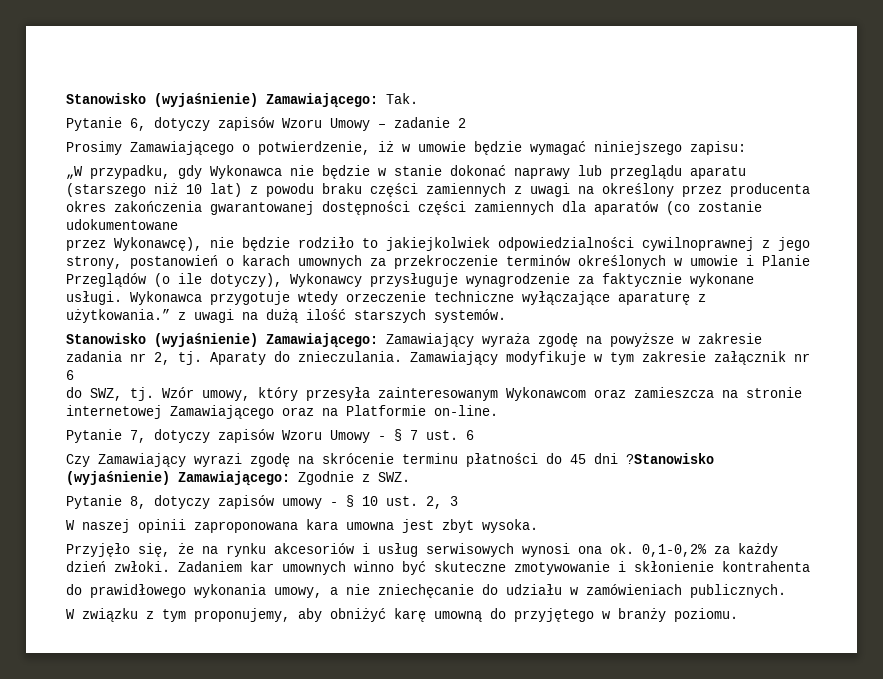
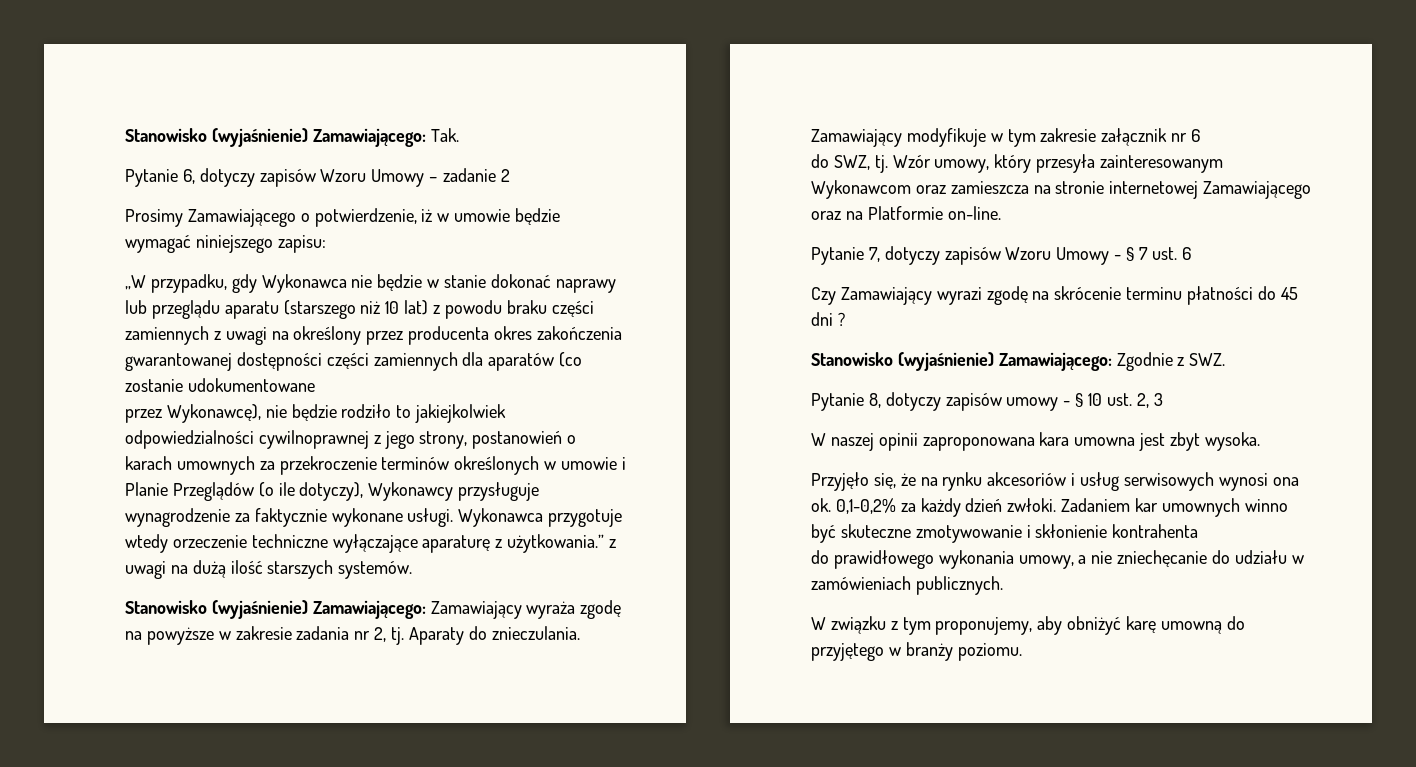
[626,453,714,464] ?Stanowisko -> [837,312,845,326] [811,352,893,366] ? // Stanowisko

